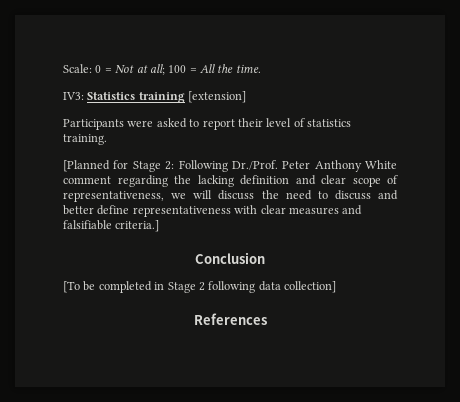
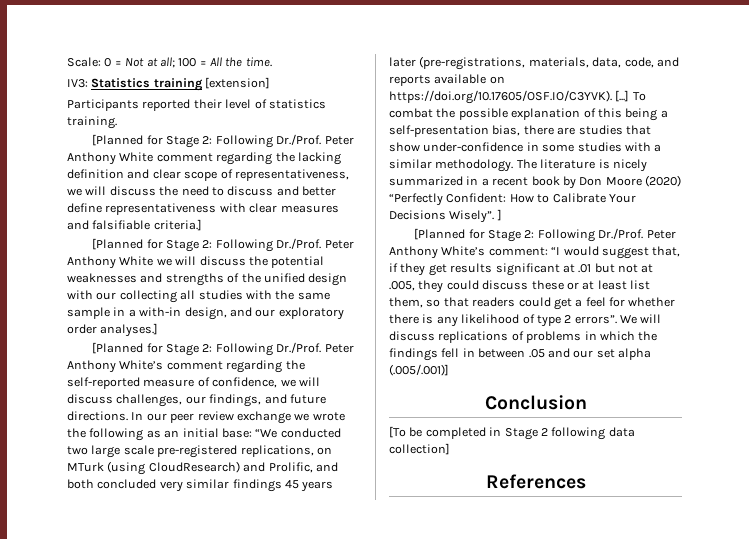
[127,118,235,130] were asked to report -> [142,99,191,111] reported
(160, 226) none -> [92,238,354,252] [67,256,325,269] [67,273,348,286] [67,290,330,303] [67,307,344,320] [67,323,159,337] [92,342,354,356] [67,360,305,373] [67,377,320,389] [67,394,326,407] [67,411,345,424] [67,428,341,441] [67,445,332,458] [67,461,338,475] [67,479,334,492] [389,56,679,70] [389,74,505,86] [389,90,646,104] [389,108,668,121] [389,125,651,137] [389,142,662,152] [389,159,647,172] [389,175,681,189] [389,193,636,206] [389,209,502,223] [414,228,676,242] [389,246,681,259] [389,263,654,276] [389,280,650,293] [389,297,676,310] [389,314,662,327] [389,331,658,343] [389,348,651,361] [389,364,449,376] // [Planned for Stage 2: Following Dr./Prof. Peter Anthony White we will discuss the potential weaknesses and strengths of the unified design with our collecting all studies with the same sample in a with-in design, and our exploratory order analyses.] // [Planned for Stage 2: Following Dr./Prof. Peter Anthony White’s comment regarding the self-reported measure of confidence, we will discuss challenges, our findings, and future directions. In our peer review exchange we wrote the following as an initial base: “We conducted two large scale pre-registered replications, on MTurk (using CloudResearch) and Prolific, and both concluded very similar findings 45 years later (pre-registrations, materials, data, code, and reports available on https://doi.org/10.17605/OSF.IO/C3YVK). [...] To combat the possible explanation of this being a self-presentation bias, there are studies that show under-confidence in some studies with a similar methodology. The literature is nicely summarized in a recent book by Don Moore (2020) “Perfectly Confident: How to Calibrate Your Decisions Wisely”. ] // [Planned for Stage 2: Following Dr./Prof. Peter Anthony White’s comment: “I would suggest that, if they get results significant at .01 but not at .005, they could discuss these or at least list them, so that readers could get a feel for whether there is any likelihood of type 2 errors”. We will discuss replications of problems in which the findings fell in between .05 and our set alpha (.005/.001)]

